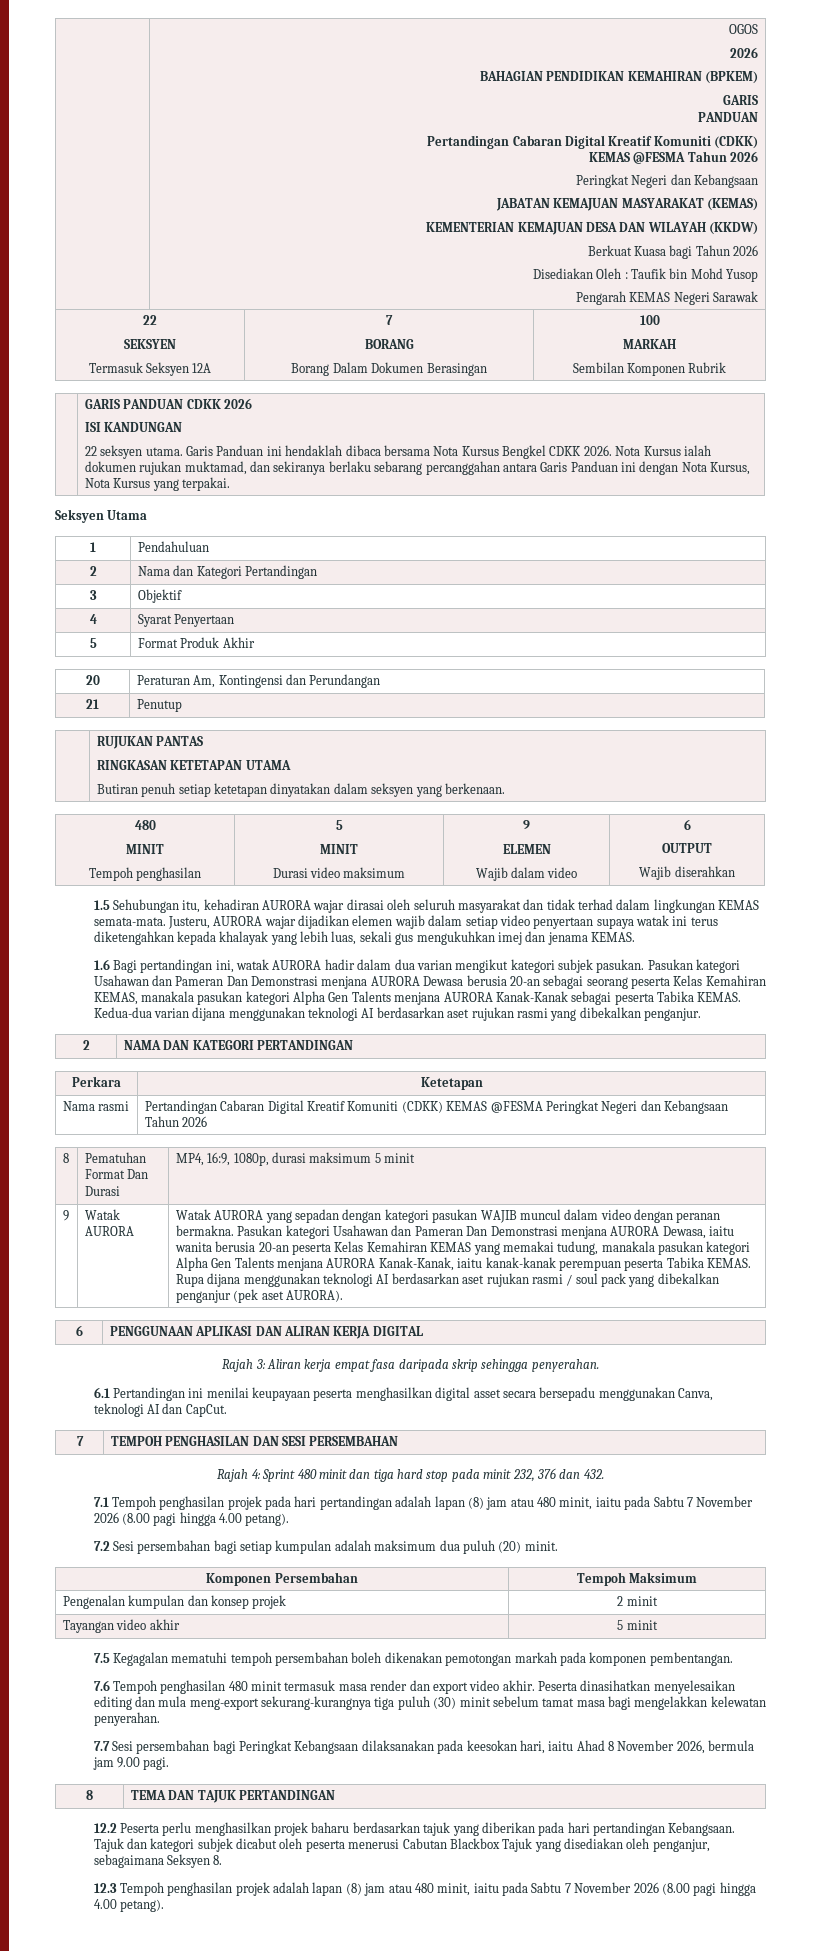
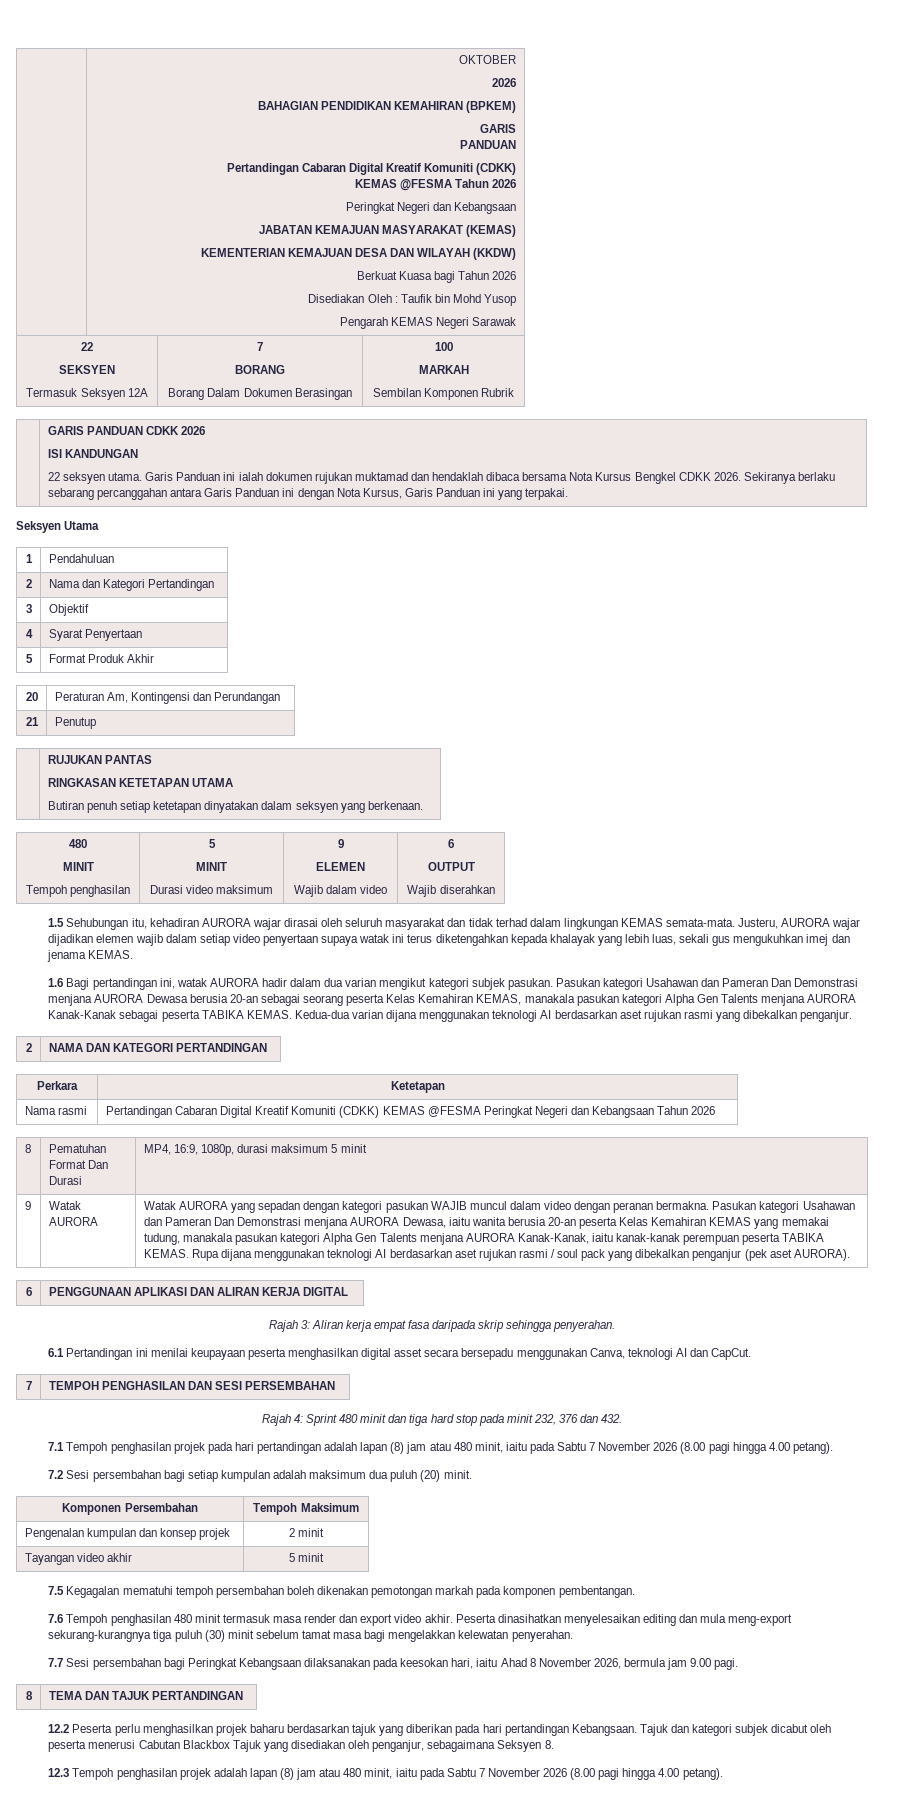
[729,24,759,34] | OGOS -> [459,55,517,64] | OKTOBER
(282, 451) none -> [238,472,429,484] ialah dokumen rujukan muktamad dan
[615,445,711,456] [84,461,326,475] Nota Kursus ialah dokumen rujukan muktamad, dan sekiranya -> [743,472,796,484] Sekiranya
[84,478,151,488] Nota Kursus -> [404,488,496,497] Garis Panduan ini
[656,991,694,1002] Tabika -> [201,1010,244,1019] TABIKA
[666,1257,704,1268] Tabika -> [782,1233,825,1242] TABIKA

